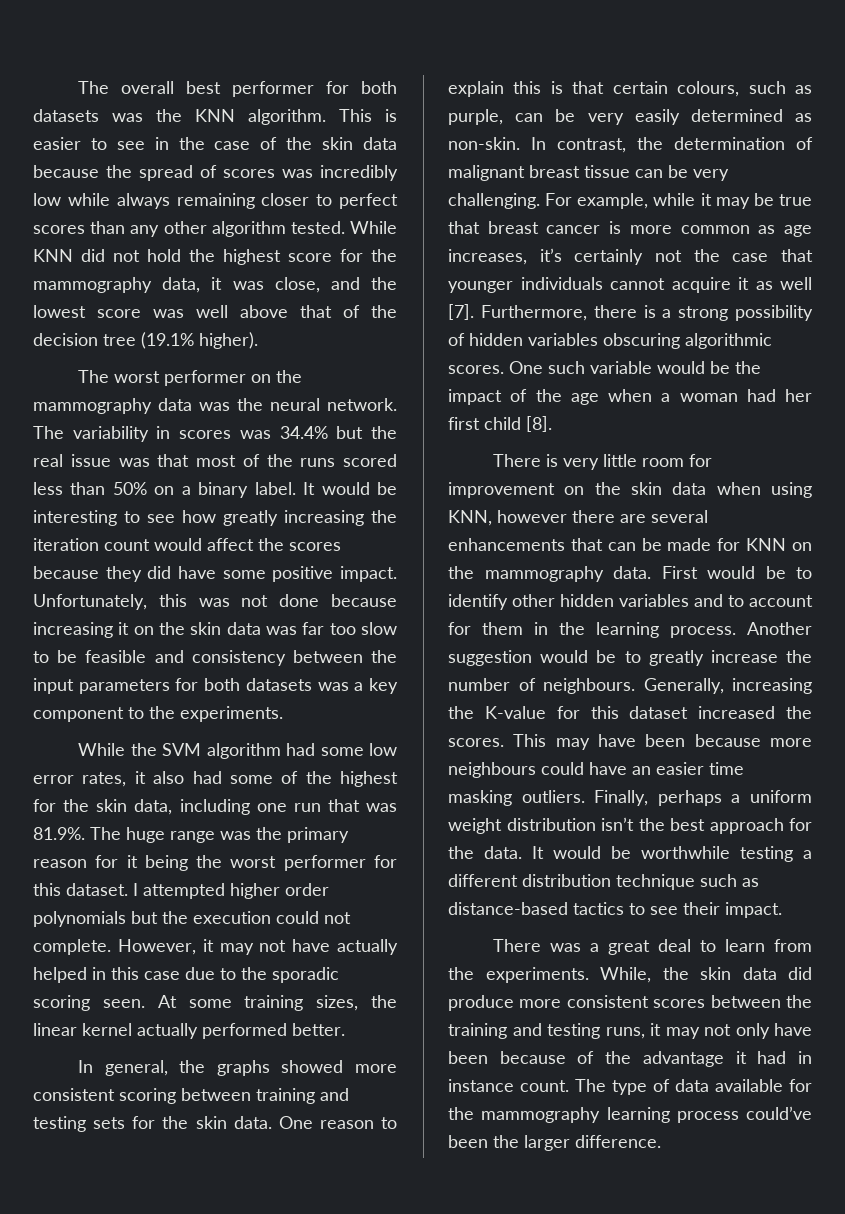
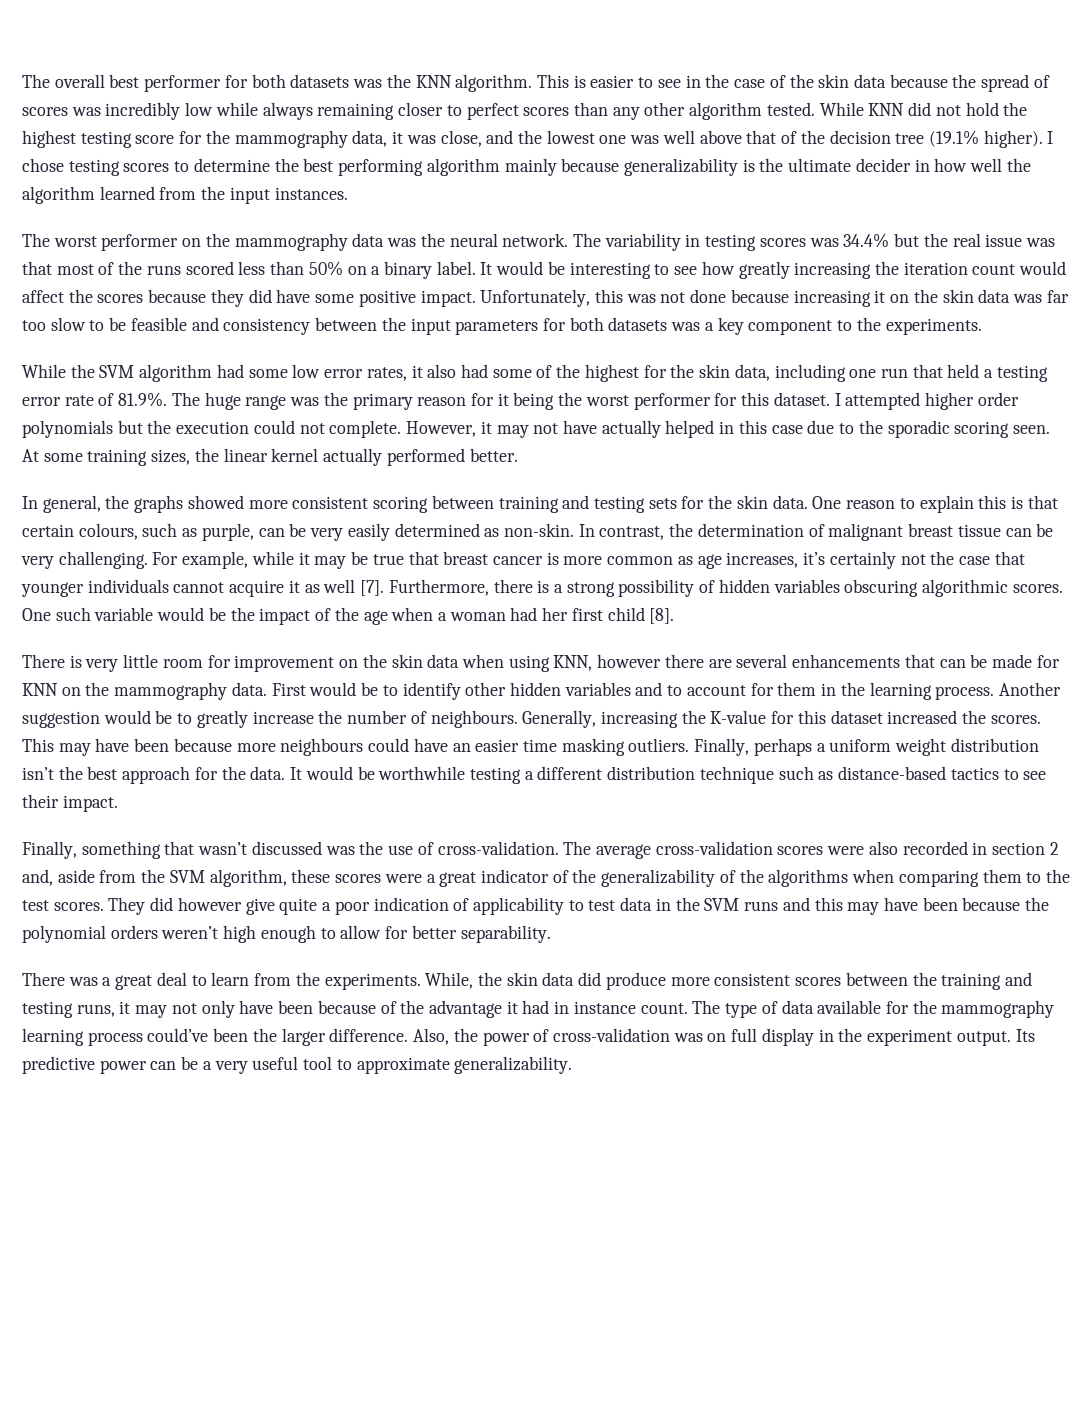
(281, 257) none -> [80,131,132,148] testing
[97,309,141,318] score -> [599,135,627,144] one
(258, 340) none -> [1047,131,1054,144] [22,158,1031,176] [22,186,348,204] I chose testing scores to determine the best performing algorithm mainly because generalizability is the ultimate decider in how well the algorithm learned from the input instances.
(171, 432) none -> [705,234,757,251] testing
[366,803,397,812] was -> [947,364,1048,382] [22,393,115,406] held a testing error rate of
(782, 910) none -> [22,841,1059,859] [22,869,1070,887] [22,897,1050,915] [22,925,551,943] // Finally, something that wasn’t discussed was the use of cross-validation. The average cross-validation scores were also recorded in section 2 and, aside from the SVM algorithm, these scores were a great indicator of the generalizability of the algorithms when comparing them to the test scores. They did however give quite a poor indication of applicability to test data in the SVM runs and this may have been because the polynomial orders weren’t high enough to allow for better separability.
(661, 1141) none -> [413,1028,1035,1046] [22,1056,573,1074] Also, the power of cross-validation was on full display in the experiment output. Its predictive power can be a very useful tool to approximate generalizability.

